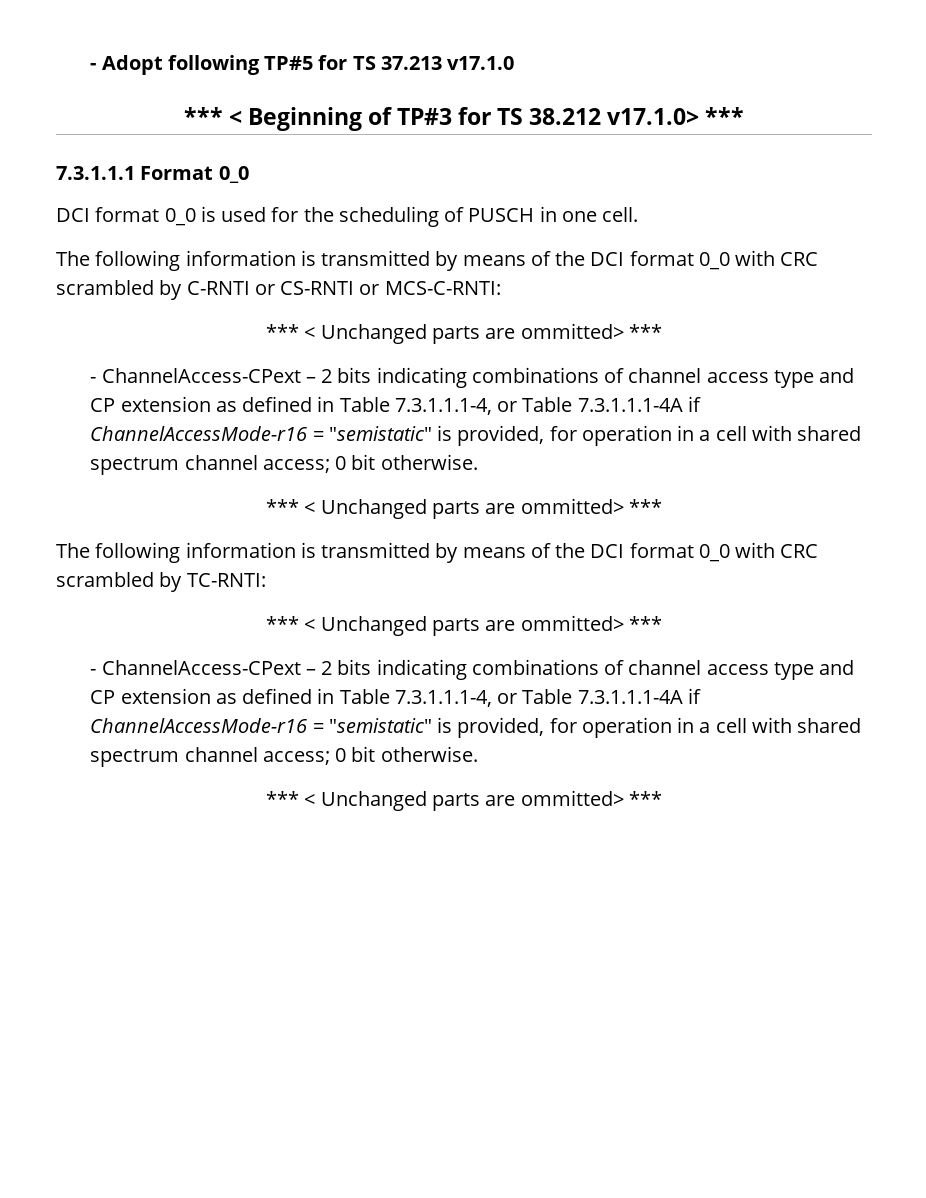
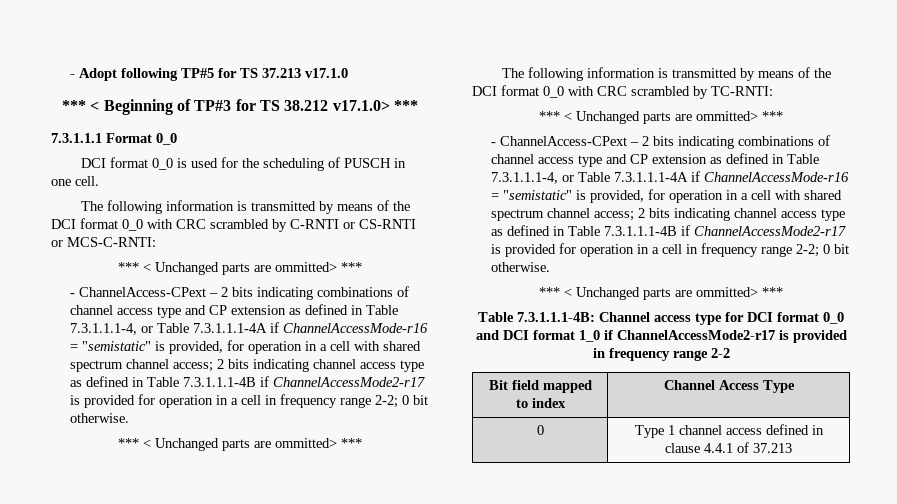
(330, 466) none -> [217,359,425,372] [70,376,426,387] [70,394,399,408] 2 bits indicating channel access type as defined in Table 7.3.1.1.1-4B if ChannelAccessMode2-r17 is provided for operation in a cell in frequency range 2-2;
(330, 758) none -> [638,208,846,221] [491,225,847,236] [491,243,820,257] 2 bits indicating channel access type as defined in Table 7.3.1.1.1-4B if ChannelAccessMode2-r17 is provided for operation in a cell in frequency range 2-2;
(662, 798) none -> [478,312,844,325] [475,330,847,343] [592,348,730,361] [488,380,592,393] [515,398,566,408] [663,380,795,393] [536,425,544,435] [634,424,824,438] [665,442,792,453] // Table 7.3.1.1.1-4B: Channel access type for DCI format 0_0 and DCI format 1_0 if ChannelAccessMode2-r17 is provided in frequency range 2-2 // Bit field mapped to index | Channel Access Type // 0 | Type 1 channel access defined in clause 4.4.1 of 37.213

